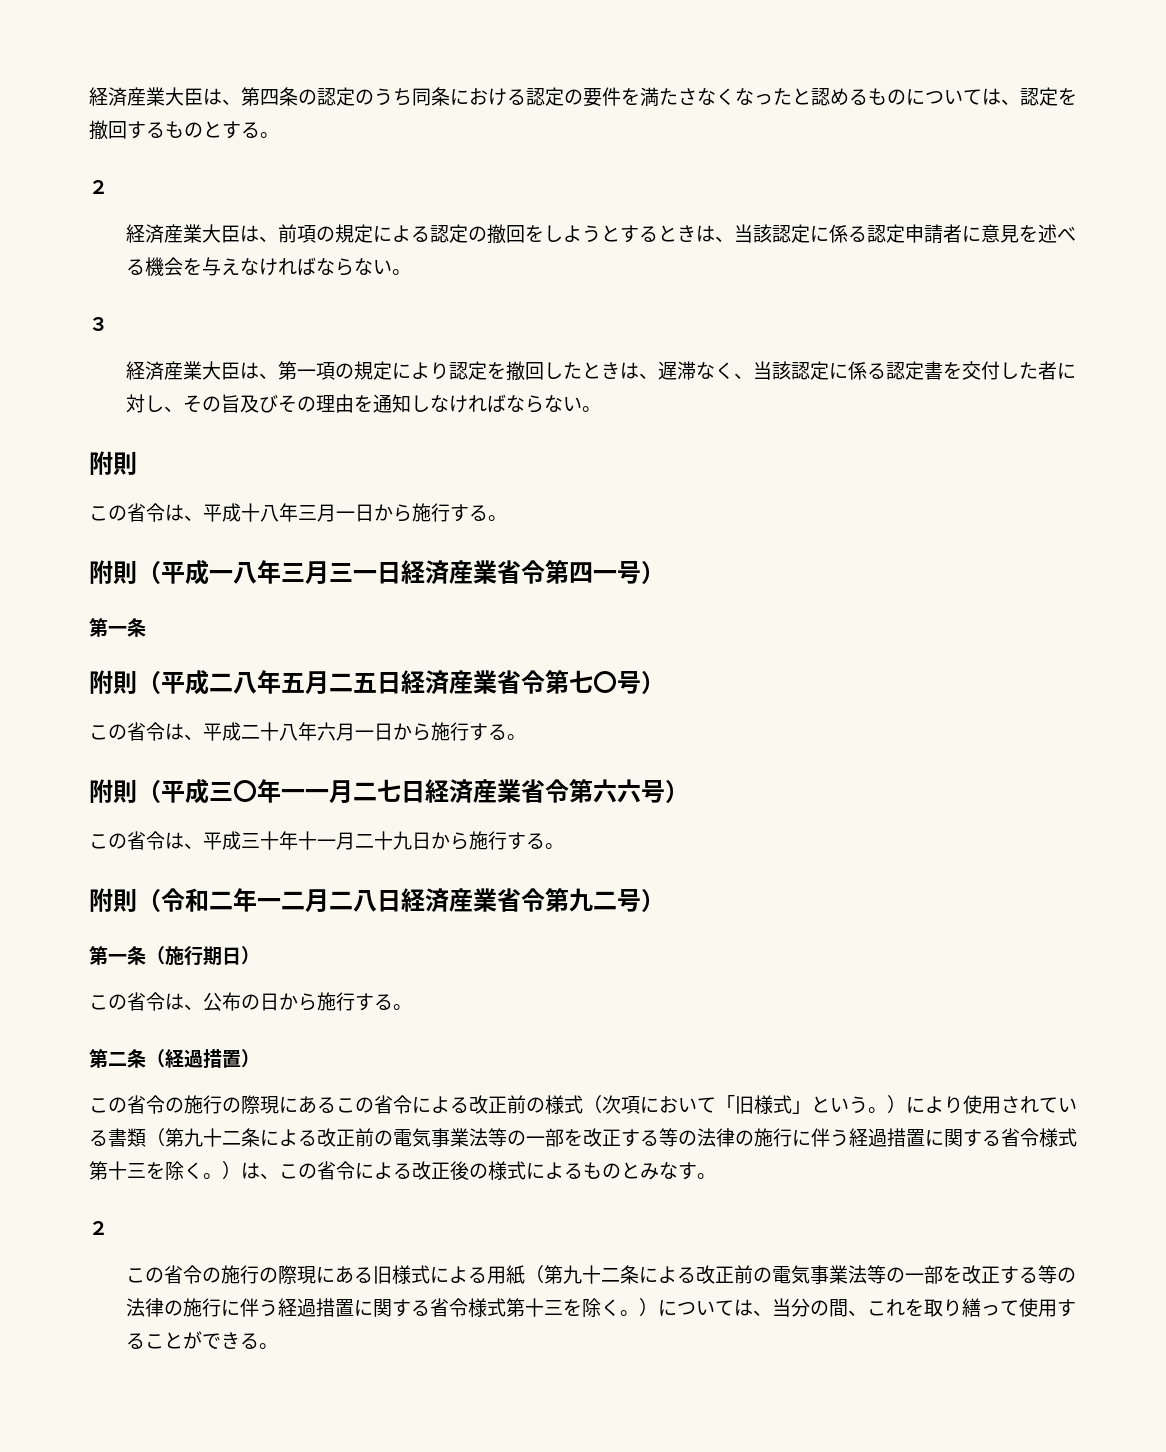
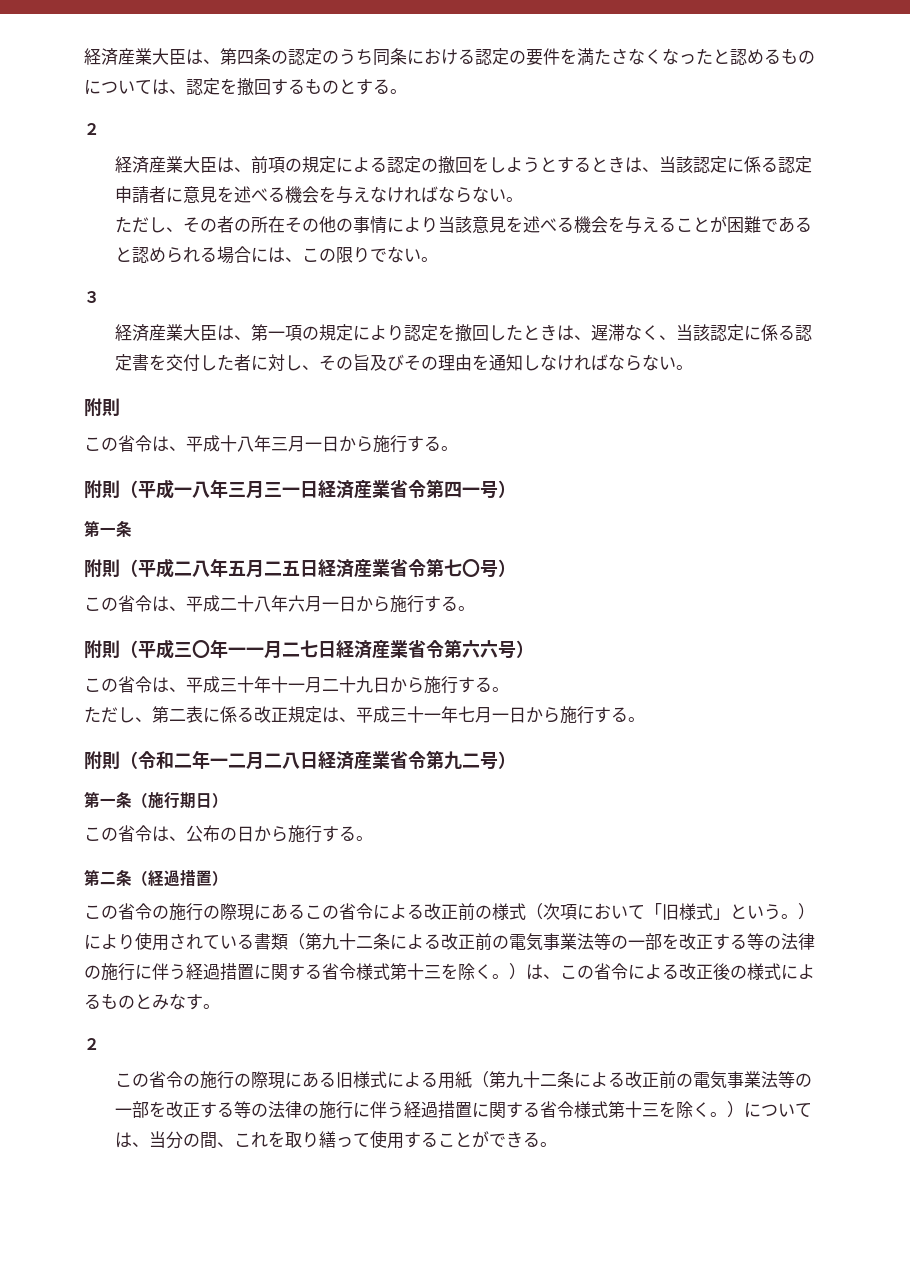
(412, 272) none -> [114,216,812,234] [114,246,438,264] // ただし、その者の所在その他の事情により当該意見を述べる機会を与えることが困難であると認められる場合には、この限りでない。
(564, 846) none -> [84,706,645,724] // ただし、第二表に係る改正規定は、平成三十一年七月一日から施行する。

